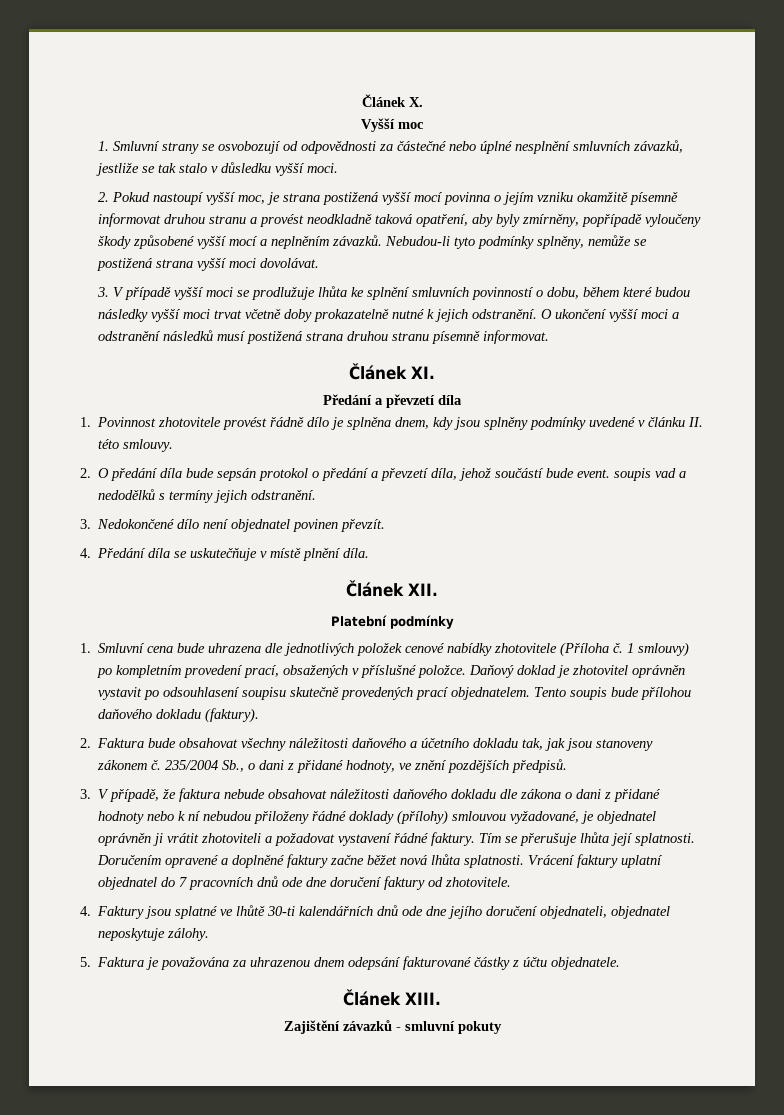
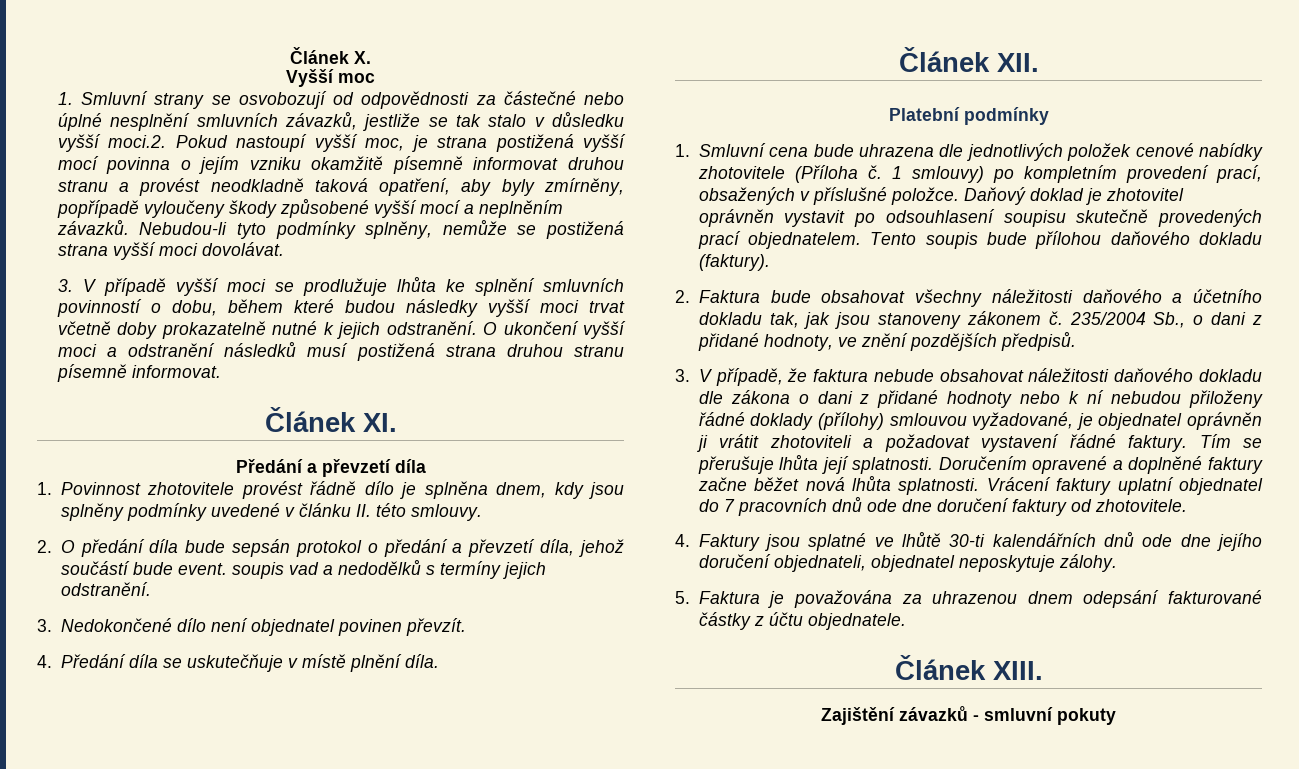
[307,163,339,173] [98,192,110,202] moci. // 2. -> [108,135,167,148] moci.2.

